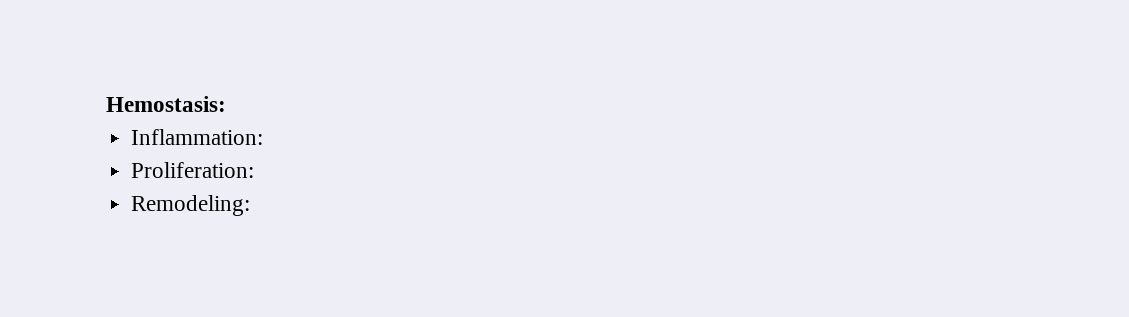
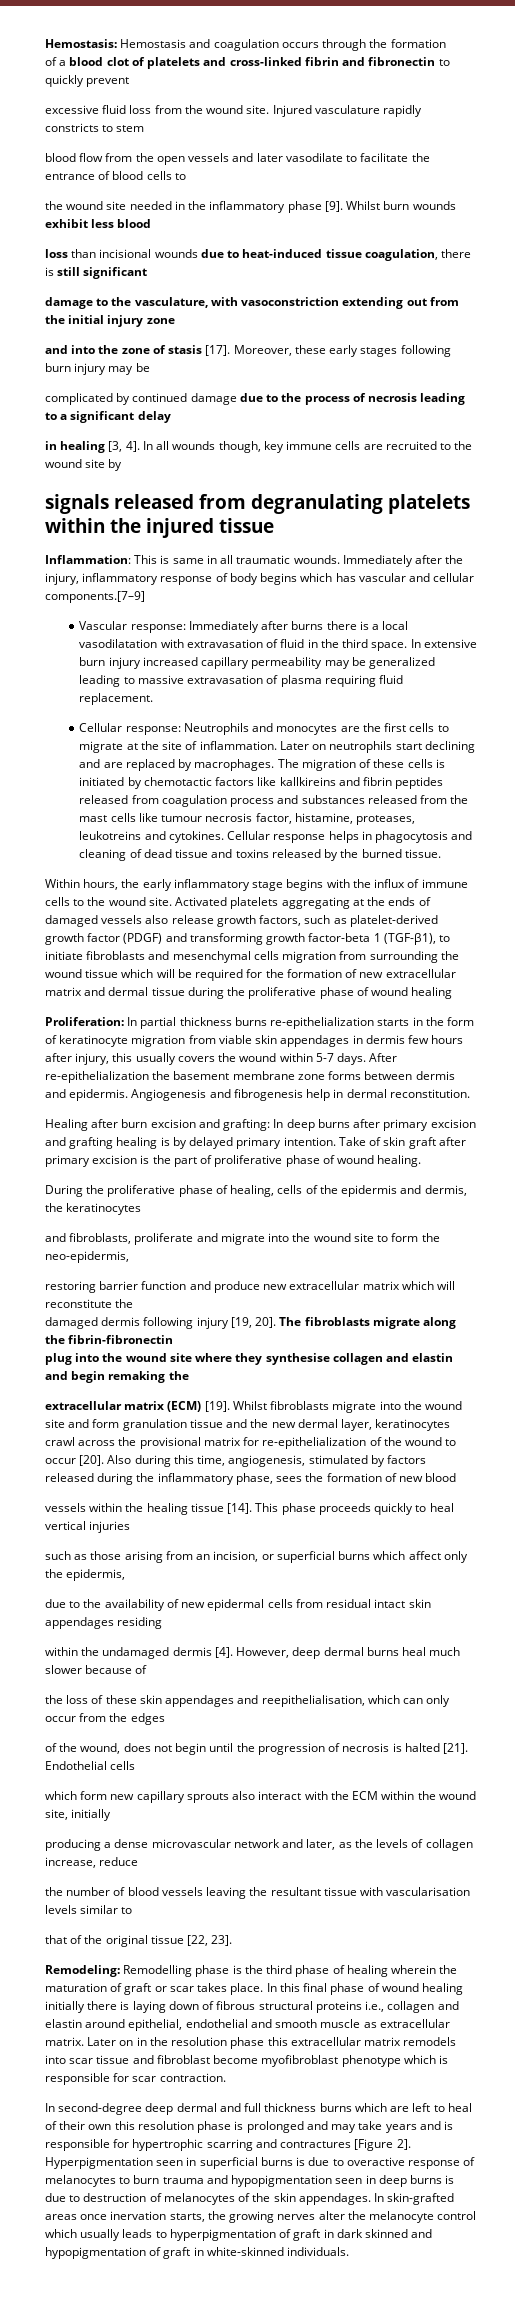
[131,129,264,145] [131,162,255,178] [131,195,251,216] // Inflammation: // Proliferation: // Remodeling: -> [120,39,446,51] [45,57,450,69] [45,75,130,87] [45,105,423,117] [45,123,145,132] [45,153,430,165] [45,171,186,180] [45,201,456,213] [45,219,152,228] [45,249,472,261] [45,267,148,279] [45,297,459,309] [45,315,175,327] [45,345,451,357] [45,363,150,375] [45,393,466,405] [45,411,171,423] [45,441,473,453] [45,459,123,471] [45,494,470,514] [45,518,274,538] [45,555,464,567] [45,573,475,585] [45,591,145,603] [79,621,409,633] [79,639,477,651] [79,657,436,669] [79,675,404,687] [79,693,154,705] [79,723,449,735] [79,741,475,753] [79,759,445,771] [79,777,444,789] [79,795,469,807] [79,813,416,825] [79,831,473,843] [79,849,441,861] [45,879,468,891] [45,897,431,909] [45,915,438,927] [45,933,451,945] [45,951,459,963] [45,969,456,981] [45,987,453,999] [45,1017,475,1029] [45,1035,464,1047] [45,1053,398,1065] [45,1071,455,1083] [45,1089,470,1101] [45,1119,476,1131] [45,1137,466,1149] [45,1155,422,1167] [45,1185,467,1197] [45,1203,142,1215] [45,1233,440,1245] [45,1251,129,1263] [45,1281,456,1293] [45,1299,134,1308] [45,1317,457,1329] [45,1335,174,1344] [45,1353,454,1365] [45,1371,189,1383] [45,1401,463,1413] [45,1419,451,1431] [45,1437,457,1449] [45,1455,427,1467] [45,1473,457,1485] [45,1503,454,1515] [45,1521,131,1533] [45,1551,468,1563] [45,1569,126,1581] [45,1599,431,1611] [45,1617,163,1629] [45,1647,461,1659] [45,1665,148,1674] [45,1695,451,1707] [45,1713,165,1725] [45,1743,469,1755] [45,1761,136,1770] [45,1791,476,1803] [45,1809,112,1821] [45,1839,473,1851] [45,1857,139,1868] [45,1887,471,1899] [45,1905,133,1914] [45,1935,233,1947] [45,1965,458,1977] [45,1983,464,1995] [45,2001,459,2013] [45,2019,450,2031] [45,2037,457,2049] [45,2055,449,2067] [45,2073,226,2085] [45,2103,472,2115] [45,2121,454,2133] [45,2139,411,2151] [45,2157,476,2169] [45,2175,455,2187] [45,2193,455,2205] [45,2211,477,2223] [45,2229,433,2241] [45,2247,350,2259] Hemostasis and coagulation occurs through the formation // of a blood clot of platelets and cross-linked fibrin and fibronectin to quickly prevent // excessive fluid loss from the wound site. Injured vasculature rapidly constricts to stem // blood flow from the open vessels and later vasodilate to facilitate the entrance of blood cells to // the wound site needed in the inflammatory phase [9]. Whilst burn wounds exhibit less blood // loss than incisional wounds due to heat-induced tissue coagulation, there is still significant // damage to the vasculature, with vasoconstriction extending out from the initial injury zone // and into the zone of stasis [17]. Moreover, these early stages following burn injury may be // complicated by continued damage due to the process of necrosis leading to a significant delay // in healing [3, 4]. In all wounds though, key immune cells are recruited to the wound site by // signals released from degranulating platelets within the injured tissue // Inflammation: This is same in all traumatic wounds. Immediately after the injury, inflammatory response of body begins which has vascular and cellular components.[7–9] // Vascular response: Immediately after burns there is a local vasodilatation with extravasation of fluid in the third space. In extensive burn injury increased capillary permeability may be generalized leading to massive extravasation of plasma requiring fluid replacement. // Cellular response: Neutrophils and monocytes are the first cells to migrate at the site of inflammation. Later on neutrophils start declining and are replaced by macrophages. The migration of these cells is initiated by chemotactic factors like kallkireins and fibrin peptides released from coagulation process and substances released from the mast cells like tumour necrosis factor, histamine, proteases, leukotreins and cytokines. Cellular response helps in phagocytosis and cleaning of dead tissue and toxins released by the burned tissue. // Within hours, the early inflammatory stage begins with the influx of immune cells to the wound site. Activated platelets aggregating at the ends of damaged vessels also release growth factors, such as platelet-derived growth factor (PDGF) and transforming growth factor-beta 1 (TGF-β1), to initiate fibroblasts and mesenchymal cells migration from surrounding the wound tissue which will be required for the formation of new extracellular matrix and dermal tissue during the proliferative phase of wound healing // Proliferation: In partial thickness burns re-epithelialization starts in the form of keratinocyte migration from viable skin appendages in dermis few hours after injury, this usually covers the wound within 5-7 days. After re-epithelialization the basement membrane zone forms between dermis and epidermis. Angiogenesis and fibrogenesis help in dermal reconstitution. // Healing after burn excision and grafting: In deep burns after primary excision and grafting healing is by delayed primary intention. Take of skin graft after primary excision is the part of proliferative phase of wound healing. // During the proliferative phase of healing, cells of the epidermis and dermis, the keratinocytes // and fibroblasts, proliferate and migrate into the wound site to form the neo-epidermis, // restoring barrier function and produce new extracellular matrix which will reconstitute the // damaged dermis following injury [19, 20]. The fibroblasts migrate along the fibrin-fibronectin // plug into the wound site where they synthesise collagen and elastin and begin remaking the // extracellular matrix (ECM) [19]. Whilst fibroblasts migrate into the wound site and form granulation tissue and the new dermal layer, keratinocytes crawl across the provisional matrix for re-epithelialization of the wound to occur [20]. Also during this time, angiogenesis, stimulated by factors released during the inflammatory phase, sees the formation of new blood // vessels within the healing tissue [14]. This phase proceeds quickly to heal vertical injuries // such as those arising from an incision, or superficial burns which affect only the epidermis, // due to the availability of new epidermal cells from residual intact skin appendages residing // within the undamaged dermis [4]. However, deep dermal burns heal much slower because of // the loss of these skin appendages and reepithelialisation, which can only occur from the edges // of the wound, does not begin until the progression of necrosis is halted [21]. Endothelial cells // which form new capillary sprouts also interact with the ECM within the wound site, initially // producing a dense microvascular network and later, as the levels of collagen increase, reduce // the number of blood vessels leaving the resultant tissue with vascularisation levels similar to // that of the original tissue [22, 23]. // Remodeling: Remodelling phase is the third phase of healing wherein the maturation of graft or scar takes place. In this final phase of wound healing initially there is laying down of fibrous structural proteins i.e., collagen and elastin around epithelial, endothelial and smooth muscle as extracellular matrix. Later on in the resolution phase this extracellular matrix remodels into scar tissue and fibroblast become myofibroblast phenotype which is responsible for scar contraction. // In second-degree deep dermal and full thickness burns which are left to heal of their own this resolution phase is prolonged and may take years and is responsible for hypertrophic scarring and contractures [Figure 2]. Hyperpigmentation seen in superficial burns is due to overactive response of melanocytes to burn trauma and hypopigmentation seen in deep burns is due to destruction of melanocytes of the skin appendages. In skin-grafted areas once inervation starts, the growing nerves alter the melanocyte control which usually leads to hyperpigmentation of graft in dark skinned and hypopigmentation of graft in white-skinned individuals.

